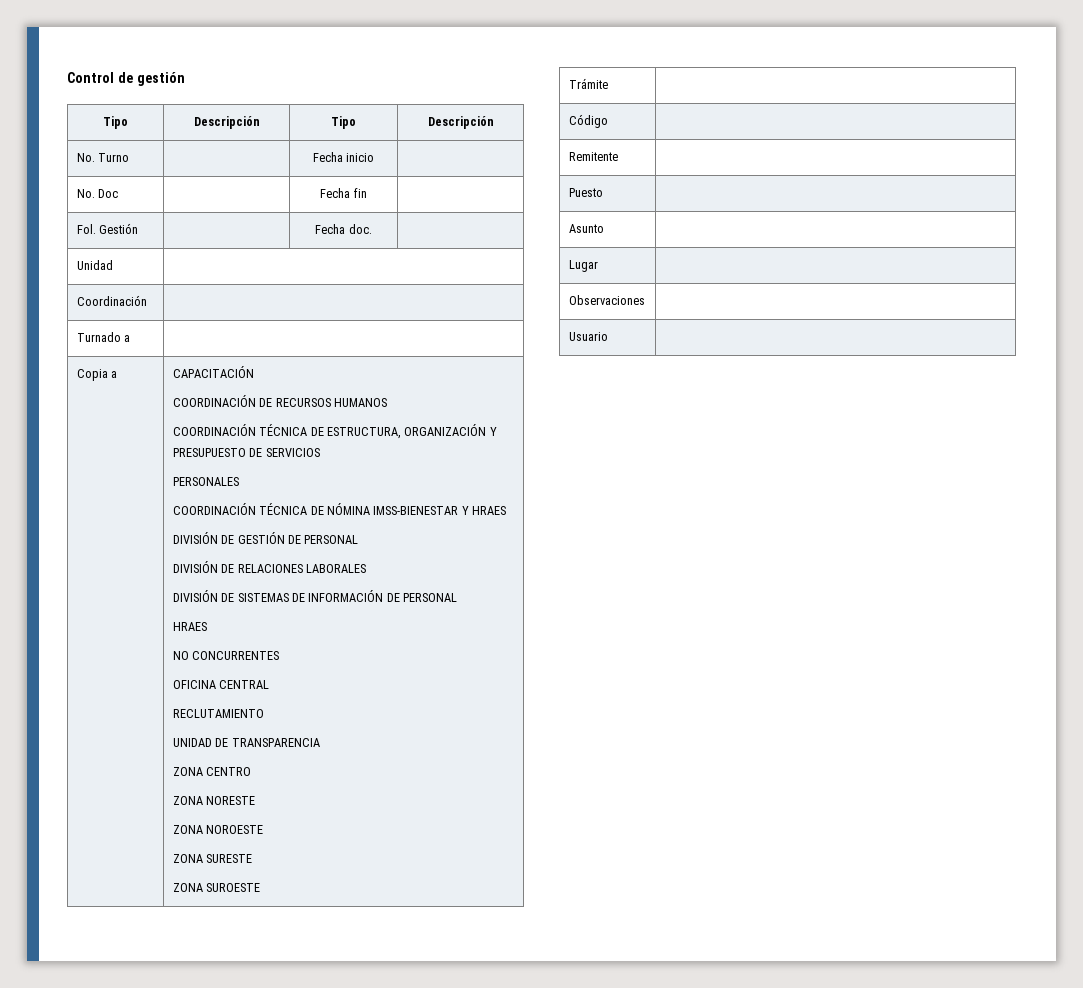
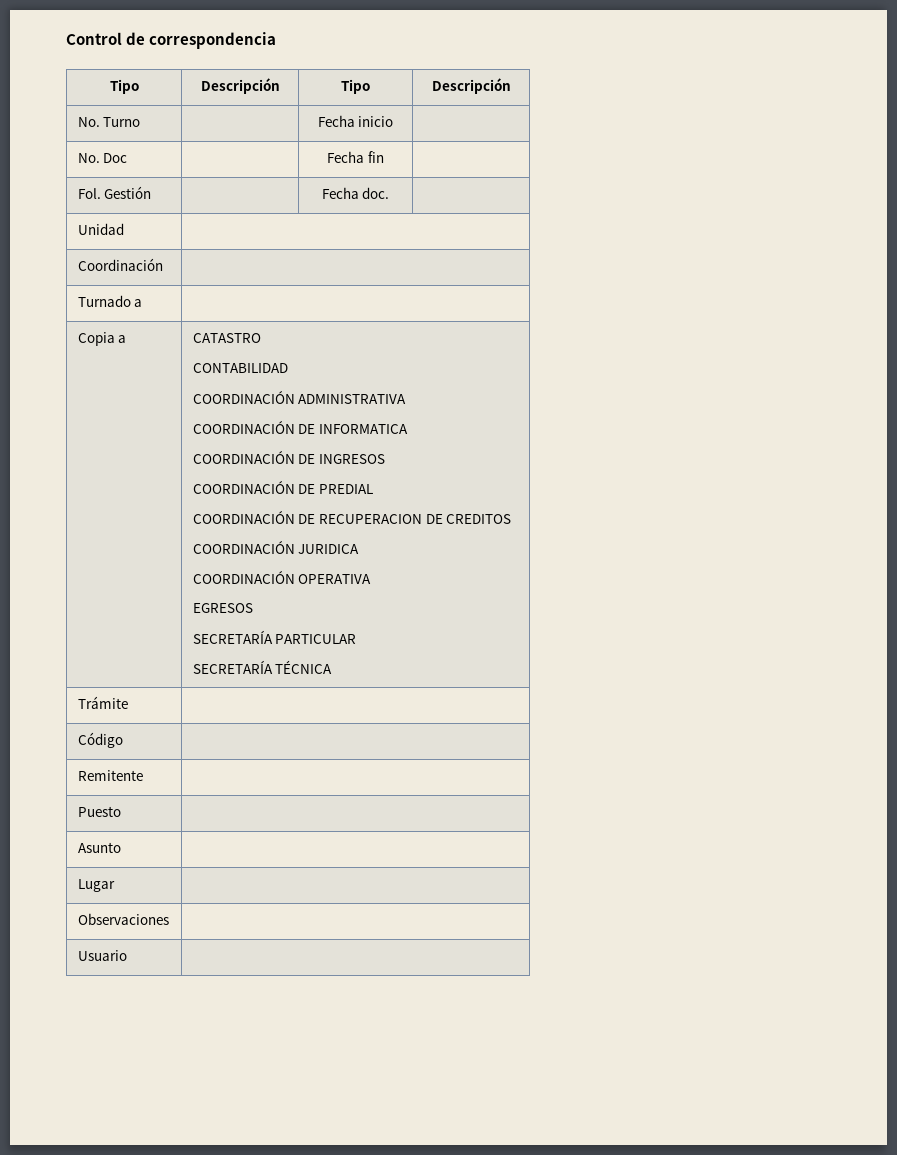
[136,72,185,86] gestión -> [149,32,277,49] correspondencia
[172,366,254,378] [172,395,388,407] [172,424,497,439] [172,448,320,457] [172,477,239,486] [172,503,507,515] [172,532,359,544] [172,561,367,573] [172,590,458,602] [172,622,207,631] [172,651,280,660] [172,680,270,689] [172,709,264,718] [172,738,320,747] [172,767,252,776] [172,796,256,805] [172,825,264,834] [172,854,253,863] [172,883,261,892] CAPACITACIÓN // COORDINACIÓN DE RECURSOS HUMANOS // COORDINACIÓN TÉCNICA DE ESTRUCTURA, ORGANIZACIÓN Y PRESUPUESTO DE SERVICIOS // PERSONALES // COORDINACIÓN TÉCNICA DE NÓMINA IMSS-BIENESTAR Y HRAES // DIVISIÓN DE GESTIÓN DE PERSONAL // DIVISIÓN DE RELACIONES LABORALES // DIVISIÓN DE SISTEMAS DE INFORMACIÓN DE PERSONAL // HRAES // NO CONCURRENTES // OFICINA CENTRAL // RECLUTAMIENTO // UNIDAD DE TRANSPARENCIA // ZONA CENTRO // ZONA NORESTE // ZONA NOROESTE // ZONA SURESTE // ZONA SUROESTE -> [192,333,261,343] [192,363,288,373] [192,390,407,404] [192,420,409,434] [192,450,386,464] [192,480,374,494] [192,510,512,524] [192,540,360,554] [192,570,372,584] [192,603,253,613] [192,630,357,644] [192,660,333,674] CATASTRO // CONTABILIDAD // COORDINACIÓN ADMINISTRATIVA // COORDINACIÓN DE INFORMATICA // COORDINACIÓN DE INGRESOS // COORDINACIÓN DE PREDIAL // COORDINACIÓN DE RECUPERACION DE CREDITOS // COORDINACIÓN JURIDICA // COORDINACIÓN OPERATIVA // EGRESOS // SECRETARÍA PARTICULAR // SECRETARÍA TÉCNICA

